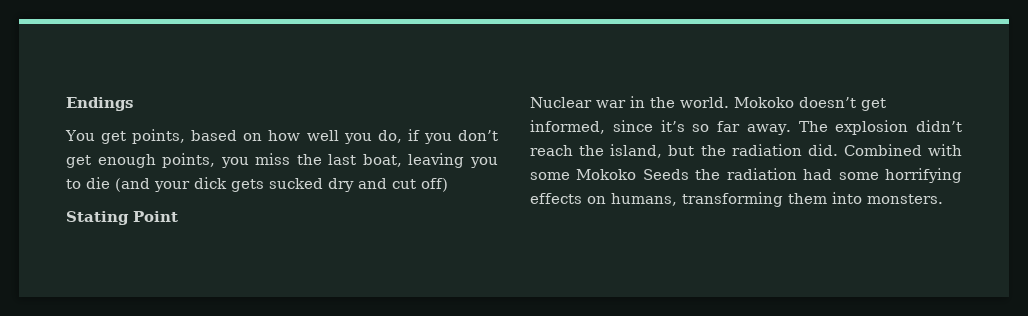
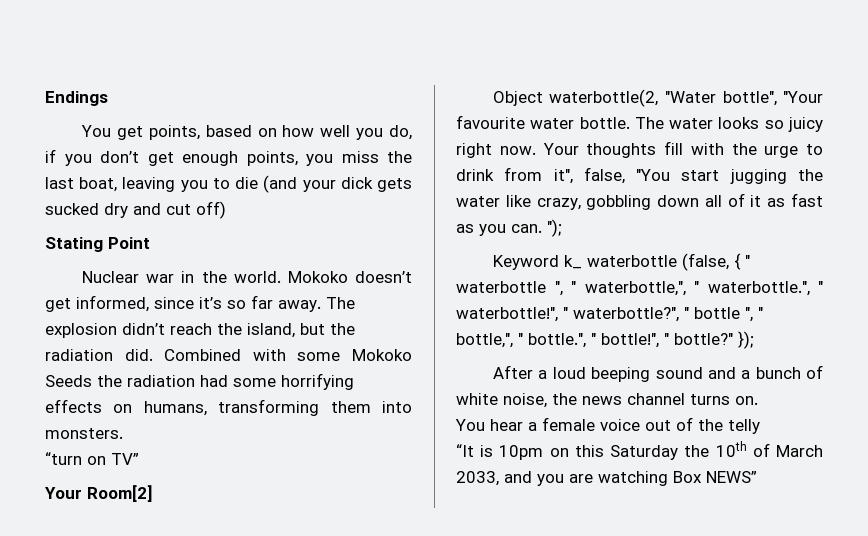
(943, 199) none -> [45,452,139,465] [45,485,153,502] [492,89,823,107] [456,115,823,132] [456,141,823,158] [456,167,823,184] [456,193,823,210] [456,219,562,237] [492,253,750,271] [456,281,823,296] [456,307,763,322] [456,331,754,349] [492,365,823,382] [456,393,758,408] [455,417,760,434] [456,441,823,460] [456,471,757,486] // “turn on TV” // Your Room[2] // Object waterbottle(2, "Water bottle", "Your favourite water bottle. The water looks so juicy right now. Your thoughts fill with the urge to drink from it", false, "You start jugging the water like crazy, gobbling down all of it as fast as you can. "); // Keyword k_ waterbottle (false, { " waterbottle ", " waterbottle,", " waterbottle.", " waterbottle!", " waterbottle?", " bottle ", " bottle,", " bottle.", " bottle!", " bottle?" }); // After a loud beeping sound and a bunch of white noise, the news channel turns on. // You hear a female voice out of the telly // “It is 10pm on this Saturday the 10th of March 2033, and you are watching Box NEWS”

